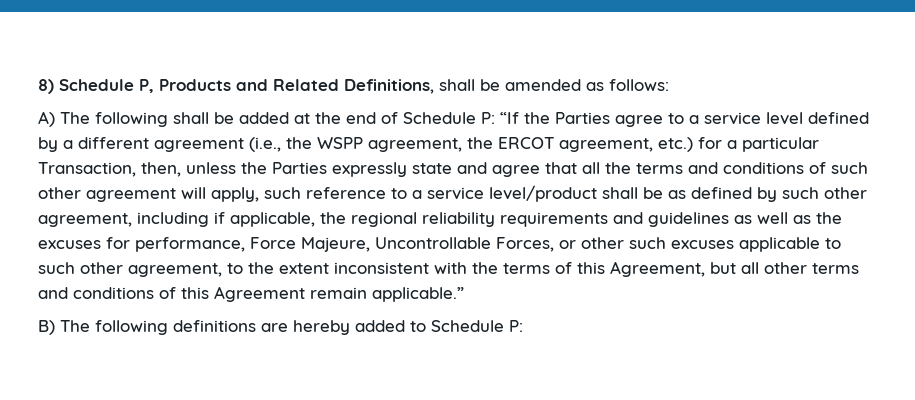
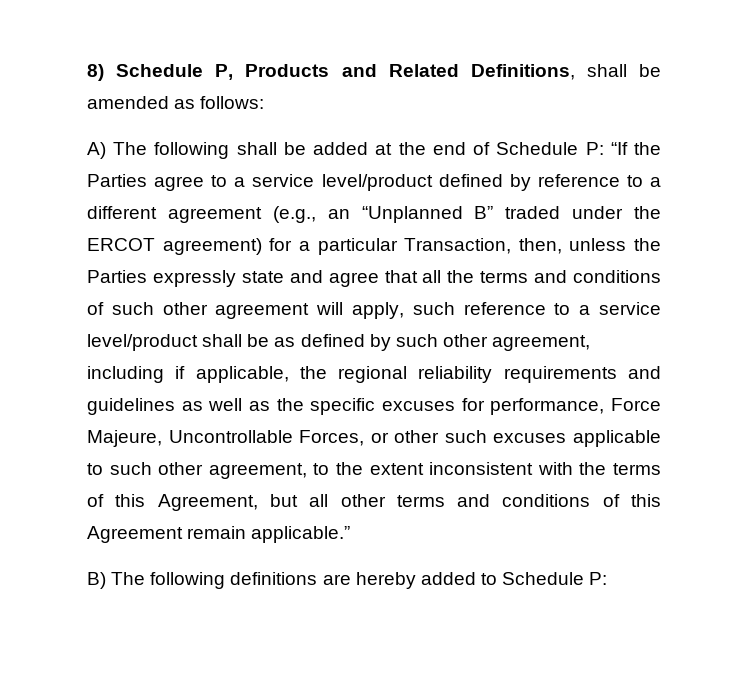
[766,112,869,125] [38,137,58,152] level defined by -> [321,174,643,191] level/product defined by reference to
[249,137,693,152] (i.e., the WSPP agreement, the ERCOT agreement, etc.) -> [272,206,661,223] [87,238,262,255] (e.g., an “Unplanned B” traded under the ERCOT agreement)
(842, 218) none -> [310,398,376,415] specific

